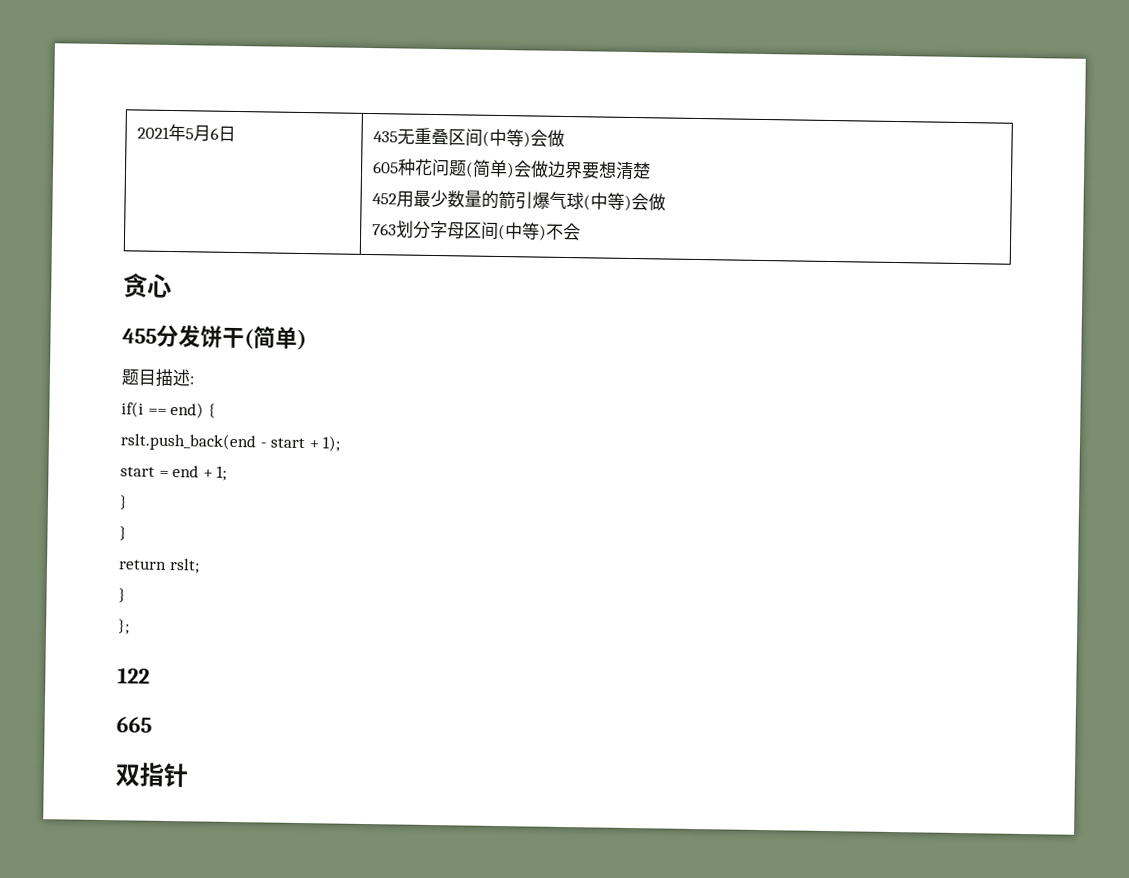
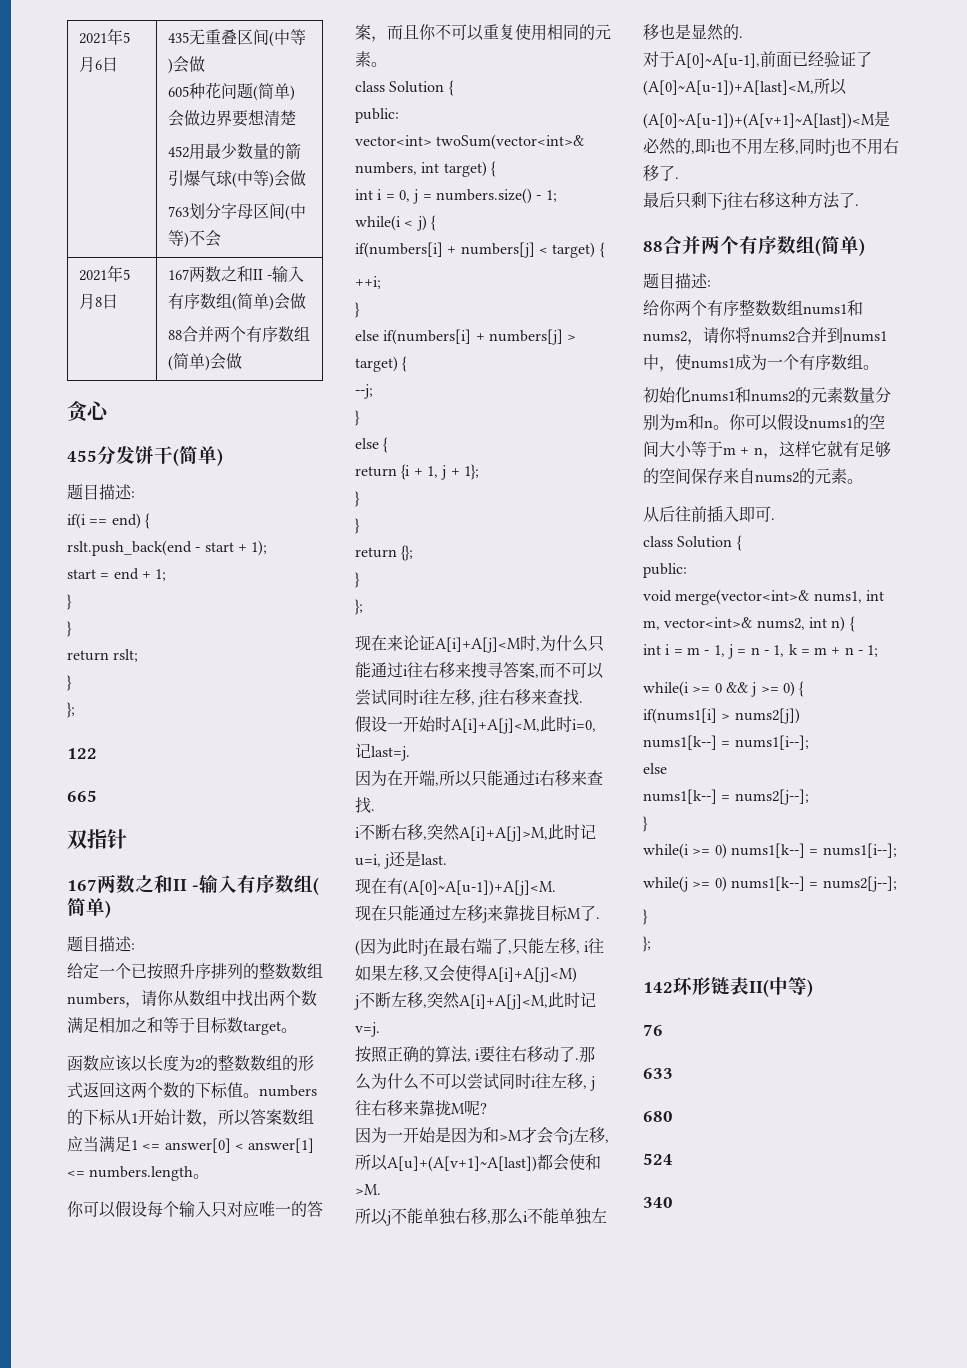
(581, 231) none -> [79,265,131,282] [79,293,119,309] [168,266,305,282] [168,293,307,311] [168,326,311,342] [168,353,243,371] // 2021年5月8日 | 167两数之和II -输入有序数组(简单)会做 // 88合并两个有序数组(简单)会做
(189, 775) none -> [67,874,319,895] [67,898,111,918] [67,936,135,952] [67,962,323,980] [67,990,317,1008] [67,1017,297,1035] [67,1054,314,1072] [67,1082,317,1099] [67,1109,314,1127] [67,1136,315,1153] [67,1166,210,1181] [67,1201,323,1218] [355,24,611,42] [355,51,387,67] [355,80,454,96] [355,108,399,123] [355,134,585,150] [355,161,496,177] [355,188,557,204] [355,215,436,231] [355,242,605,258] [355,276,381,289] [355,302,360,318] [355,329,577,345] [355,356,408,372] [355,384,373,399] [355,410,360,426] [355,437,389,453] [355,464,479,480] [355,491,360,507] [355,518,360,534] [355,545,414,561] [355,572,360,588] [355,599,363,615] [355,635,604,653] [355,662,604,679] [355,689,584,707] [355,716,596,734] [355,743,410,761] [355,770,603,787] [355,797,375,814] [355,824,596,842] [355,851,448,869] [355,878,556,896] [355,905,600,923] [355,938,605,956] [355,965,577,983] [354,992,596,1010] [355,1022,380,1037] [355,1046,596,1063] [355,1073,596,1091] [355,1100,487,1116] [355,1127,609,1145] [355,1154,601,1172] [355,1184,381,1195] [355,1208,607,1226] [643,23,743,41] [643,51,872,68] [643,78,847,96] [643,111,890,129] [643,137,899,156] [643,165,679,181] [643,192,859,210] [643,235,865,256] [643,273,711,289] [643,299,863,316] [643,327,887,345] [643,354,879,372] [643,387,891,403] [643,414,885,431] [643,441,891,459] [643,468,863,484] [643,505,775,522] [643,535,742,551] [643,563,687,578] [643,589,884,605] [643,616,855,632] [643,644,879,659] [643,681,805,697] [643,708,800,724] [643,735,809,750] [643,763,667,774] [643,789,809,805] [643,816,648,832] [643,843,897,859] [643,876,897,892] [643,909,648,925] [643,936,651,952] [643,977,813,997] [643,1024,663,1036] [643,1068,673,1079] [643,1111,673,1122] [643,1153,673,1165] [643,1197,673,1208] // 167两数之和II -输入有序数组(简单) // 题目描述: // 给定一个已按照升序排列的整数数组numbers，请你从数组中找出两个数满足相加之和等于目标数target。 // 函数应该以长度为2的整数数组的形式返回这两个数的下标值。numbers的下标从1开始计数，所以答案数组应当满足1 <= answer[0] < answer[1] <= numbers.length。 // 你可以假设每个输入只对应唯一的答案，而且你不可以重复使用相同的元素。 // class Solution { // public: // vector<int> twoSum(vector<int>& numbers, int target) { // int i = 0, j = numbers.size() - 1; // while(i < j) { // if(numbers[i] + numbers[j] < target) { // ++i; // } // else if(numbers[i] + numbers[j] > target) { // --j; // } // else { // return {i + 1, j + 1}; // } // } // return {}; // } // }; // 现在来论证A[i]+A[j]<M时,为什么只能通过i往右移来搜寻答案,而不可以尝试同时i往左移, j往右移来查找. // 假设一开始时A[i]+A[j]<M,此时i=0,记last=j. // 因为在开端,所以只能通过i右移来查找. // i不断右移,突然A[i]+A[j]>M,此时记u=i, j还是last. // 现在有(A[0]~A[u-1])+A[j]<M. // 现在只能通过左移j来靠拢目标M了. // (因为此时j在最右端了,只能左移, i往如果左移,又会使得A[i]+A[j]<M) // j不断左移,突然A[i]+A[j]<M,此时记v=j. // 按照正确的算法, i要往右移动了.那么为什么不可以尝试同时i往左移, j往右移来靠拢M呢? // 因为一开始是因为和>M才会令j左移,所以A[u]+(A[v+1]~A[last])都会使和>M. // 所以j不能单独右移,那么i不能单独左移也是显然的. // 对于A[0]~A[u-1],前面已经验证了(A[0]~A[u-1])+A[last]<M,所以 // (A[0]~A[u-1])+(A[v+1]~A[last])<M是必然的,即i也不用左移,同时j也不用右移了. // 最后只剩下j往右移这种方法了. // 88合并两个有序数组(简单) // 题目描述: // 给你两个有序整数数组nums1和nums2，请你将nums2合并到nums1中，使nums1成为一个有序数组。 // 初始化nums1和nums2的元素数量分别为m和n。你可以假设nums1的空间大小等于m + n，这样它就有足够的空间保存来自nums2的元素。 // 从后往前插入即可. // class Solution { // public: // void merge(vector<int>& nums1, int m, vector<int>& nums2, int n) { // int i = m - 1, j = n - 1, k = m + n - 1; // while(i >= 0 && j >= 0) { // if(nums1[i] > nums2[j]) // nums1[k--] = nums1[i--]; // else // nums1[k--] = nums2[j--]; // } // while(i >= 0) nums1[k--] = nums1[i--]; // while(j >= 0) nums1[k--] = nums2[j--]; // } // }; // 142环形链表II(中等) // 76 // 633 // 680 // 524 // 340

